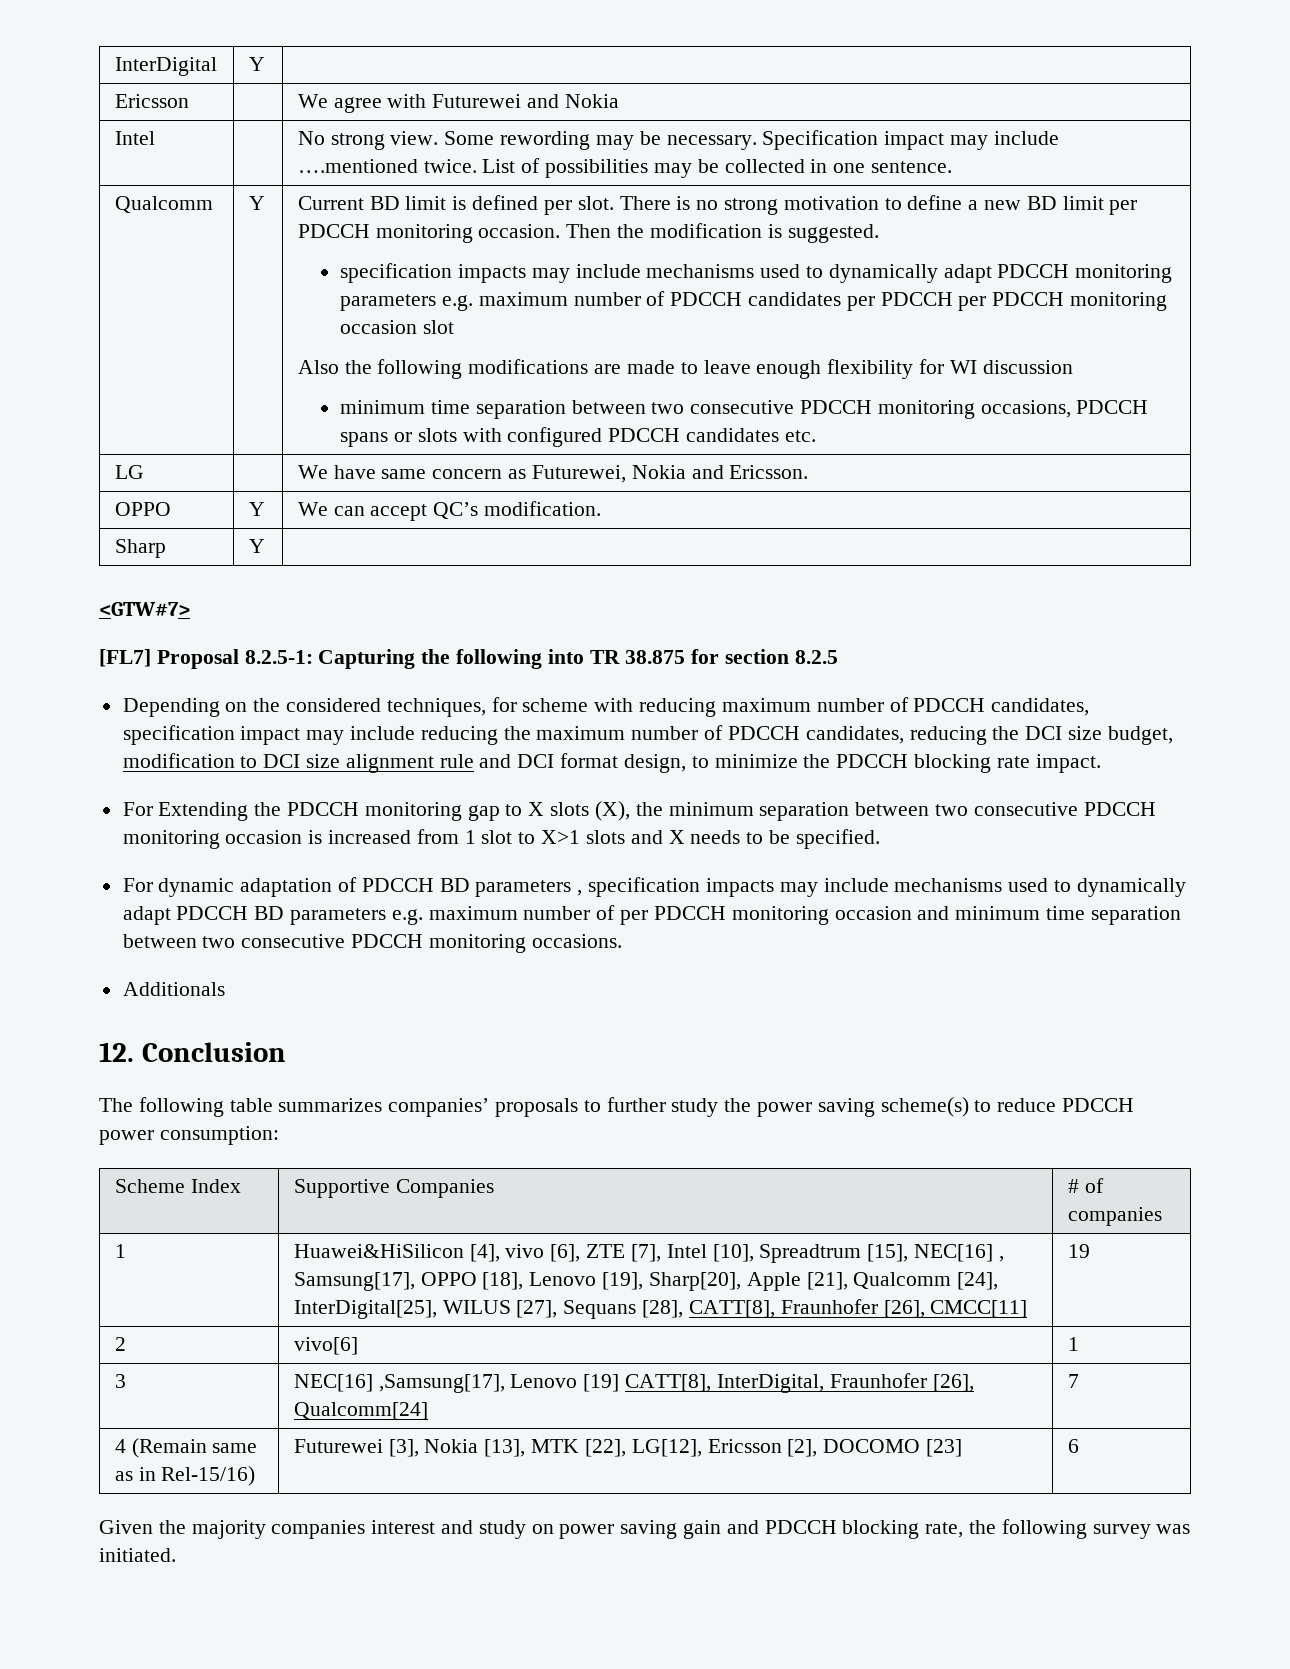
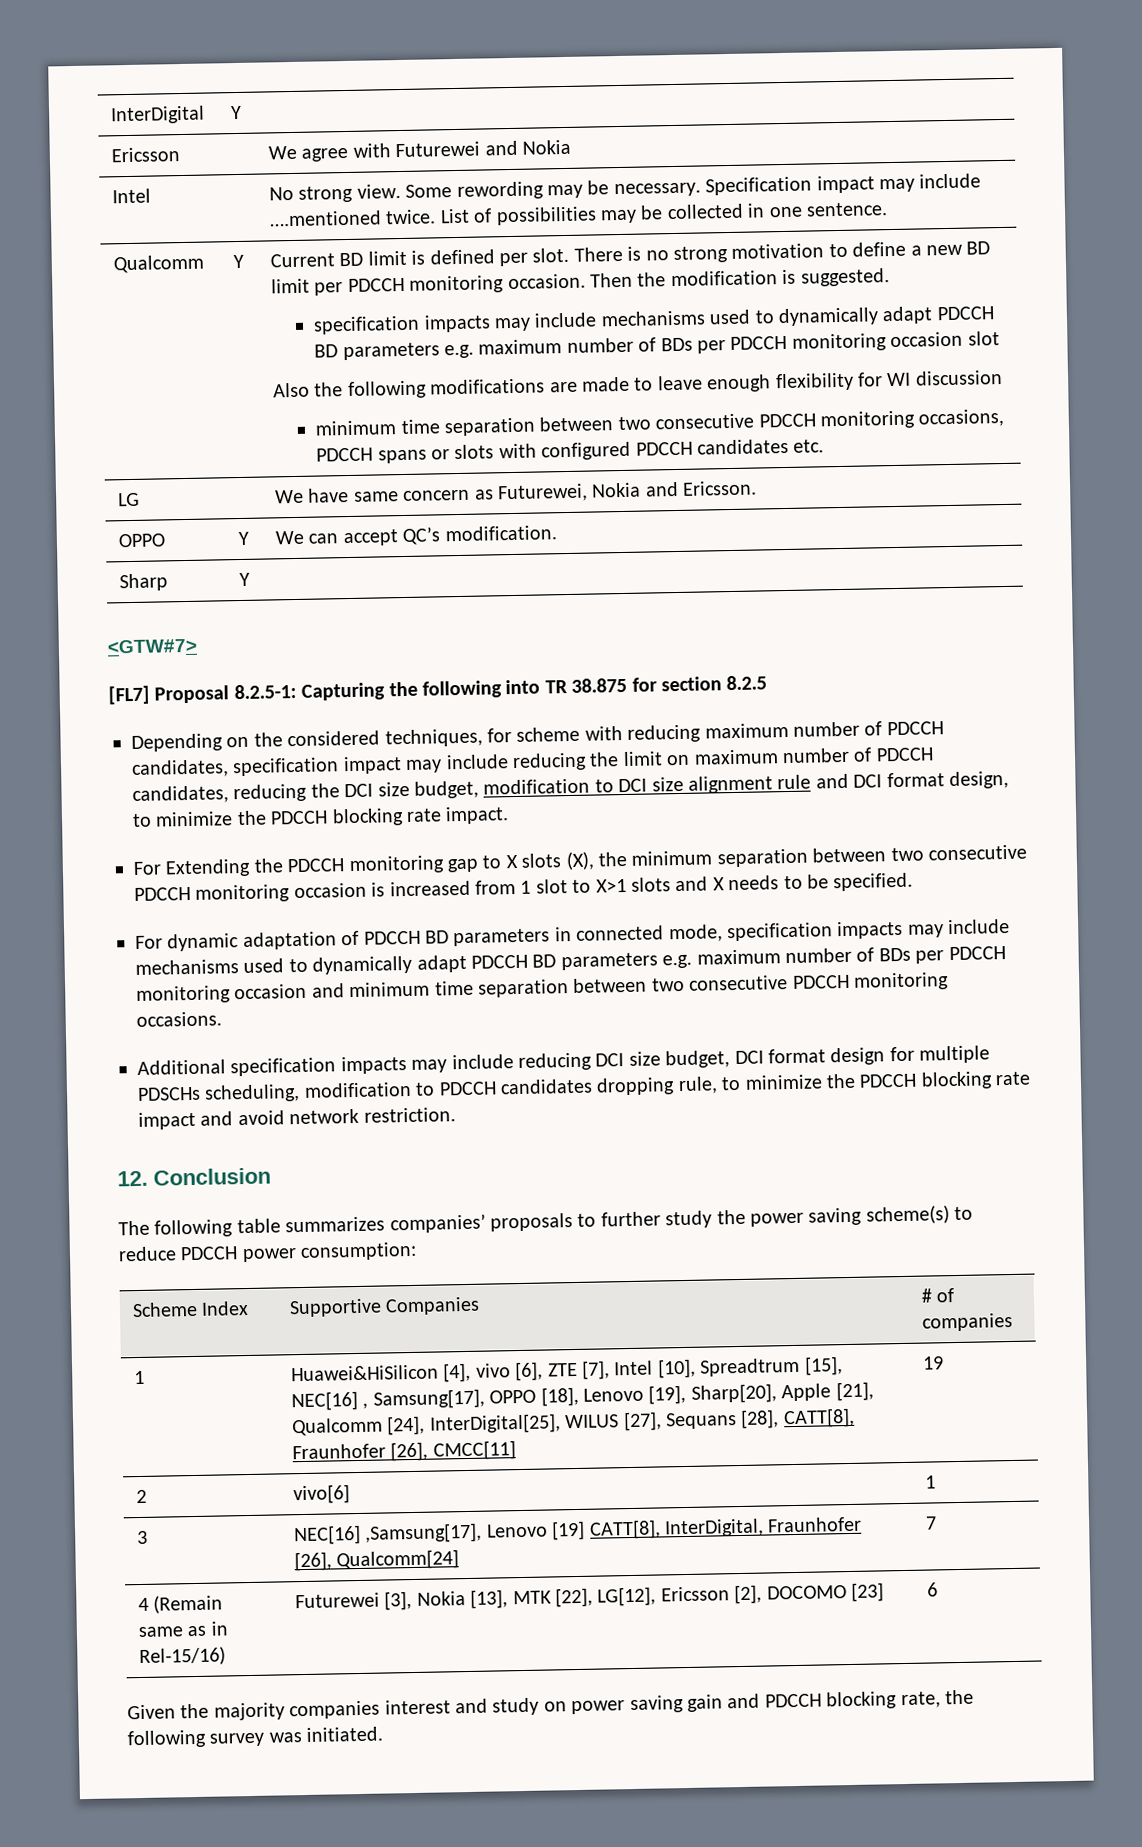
[1075,264,1173,283] [340,291,953,311] monitoring parameters e.g. maximum number of PDCCH candidates per PDCCH -> [314,337,693,361] BD parameters e.g. maximum number of BDs
(531, 733) none -> [622,751,691,767] limit on
[577,890,583,896] , -> [554,924,723,943] in connected mode,
(616, 912) none -> [878,947,911,962] BDs
[122,982,225,996] Additionals -> [137,1045,991,1077] [137,1071,1032,1103] [138,1107,456,1130] Additional specification impacts may include reducing DCI size budget, DCI format design for multiple PDSCHs scheduling, modification to PDCCH candidates dropping rule, to minimize the PDCCH blocking rate impact and avoid network restriction.

